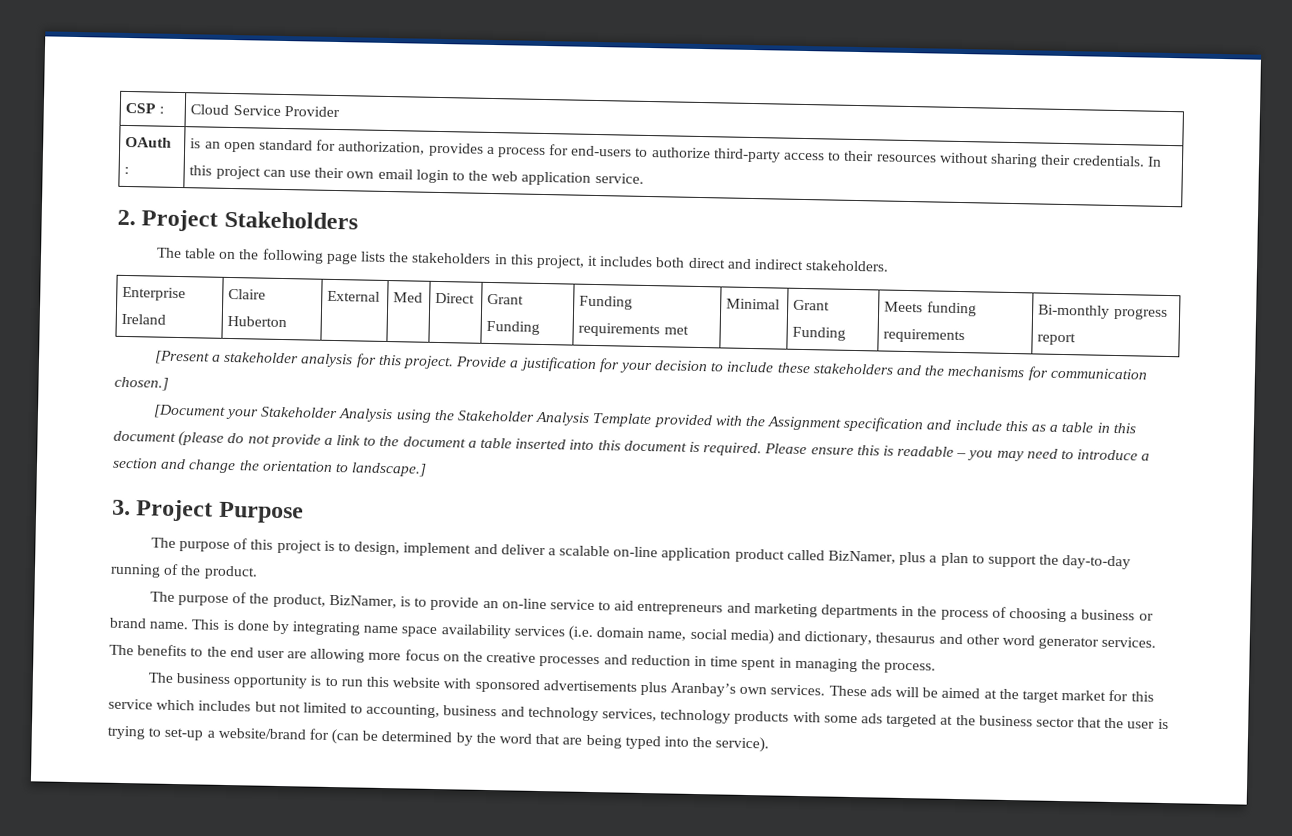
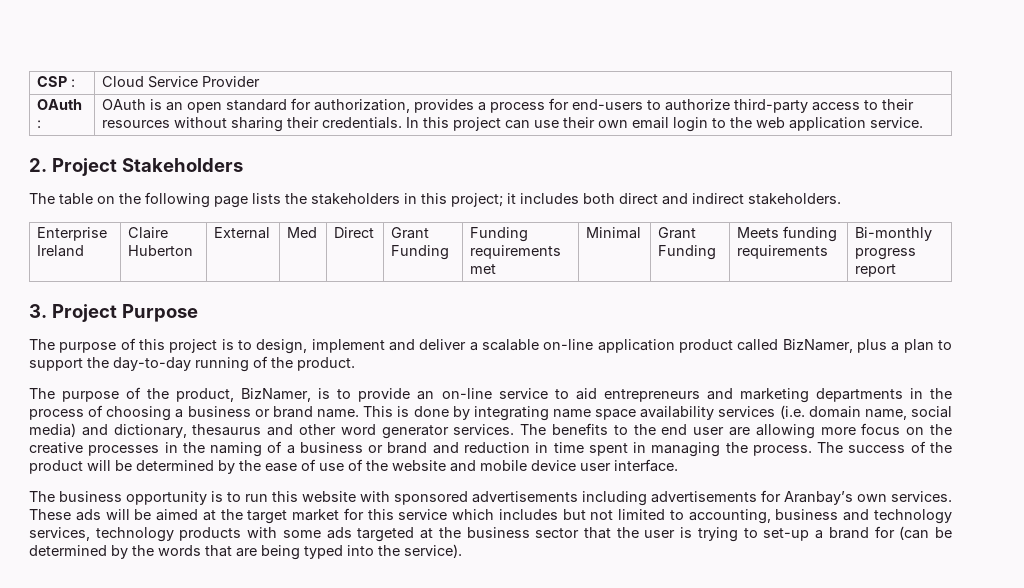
(130, 170) none -> [102,99,147,110] OAuth
[535,254,585,269] project, -> [451,193,503,207] project;
[153,350,1148,381] [114,376,169,391] [152,404,1136,434] [113,430,1151,462] [112,457,428,477] // [Present a stakeholder analysis for this project. Provide a justification for your decision to include these stakeholders and the mechanisms for communication chosen.] // [Document your Stakeholder Analysis using the Stakeholder Analysis Template provided with the Assignment specification and include this as a table in this document (please do not provide a link to the document a table inserted into this document is required. Please ensure this is readable – you may need to introduce a section and change the orientation to landscape.] -> (897, 270) none
(601, 661) none -> [164,441,428,457] in the naming of a business or brand
(937, 668) none -> [817,441,952,453] [29,459,678,474] The success of the product will be determined by the ease of use of the website and mobile device user interface.
[639,681,667,696] plus -> [582,490,781,506] including advertisements for
[217,727,306,740] website/brand -> [828,527,869,539] brand
[499,733,533,744] word -> [158,545,201,556] words

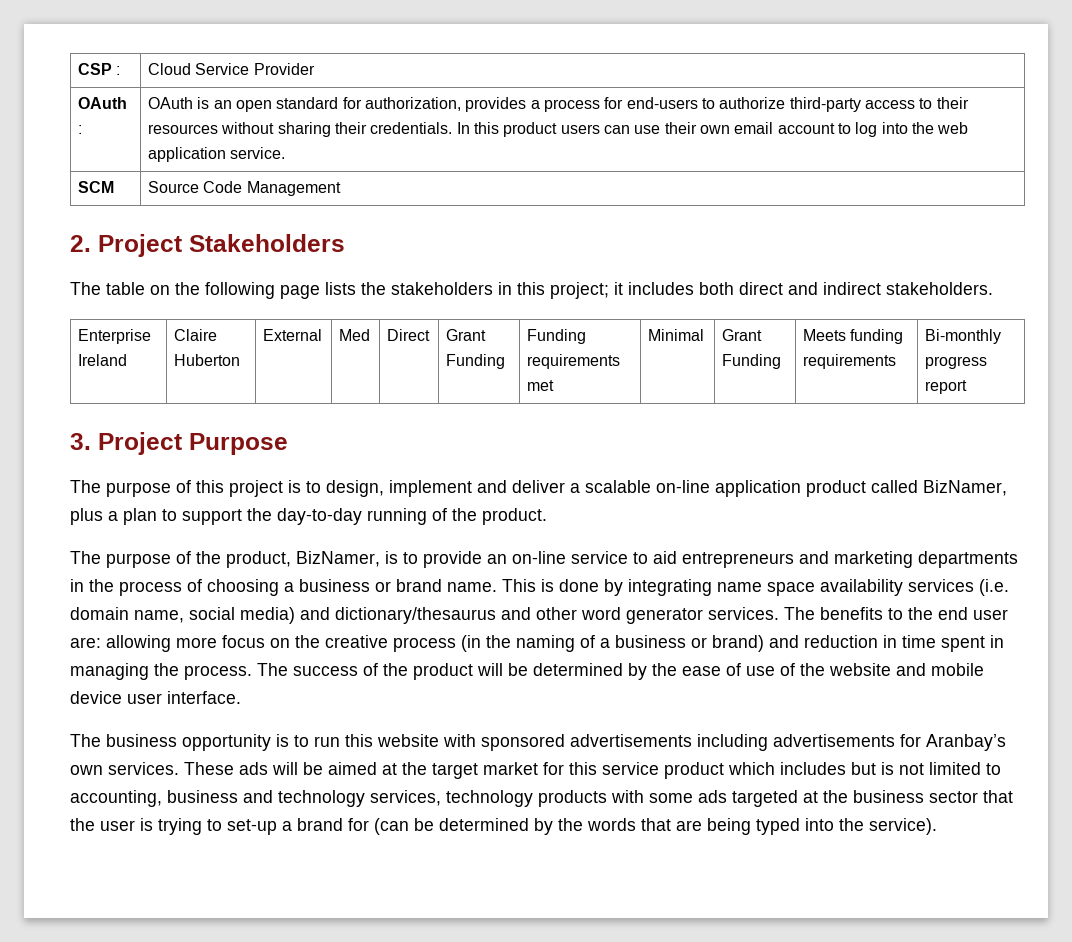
[453,117,502,131] project -> [503,122,600,137] product users
[673,117,727,132] login to -> [777,122,908,137] account to log into
(924, 122) none -> [78,181,115,193] [148,181,341,196] // SCM | Source Code Management
[113,424,262,438] dictionary, thesaurus -> [335,607,496,624] dictionary/thesaurus
[728,427,750,436] are -> [70,637,101,648] are:
[88,442,178,456] processes in -> [393,635,481,652] process (in
[387,442,428,454] brand -> [712,635,764,652] brand)
(448, 514) none -> [664,762,724,779] product
(586, 514) none -> [881,762,894,775] is

